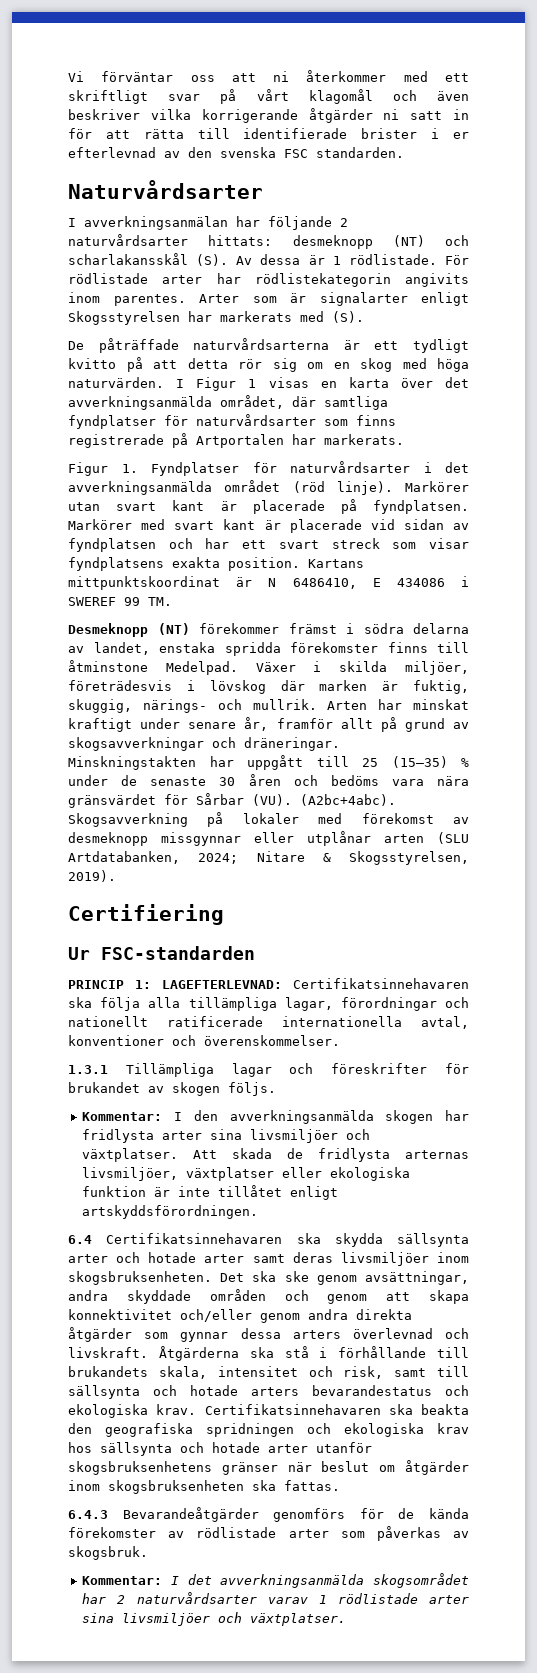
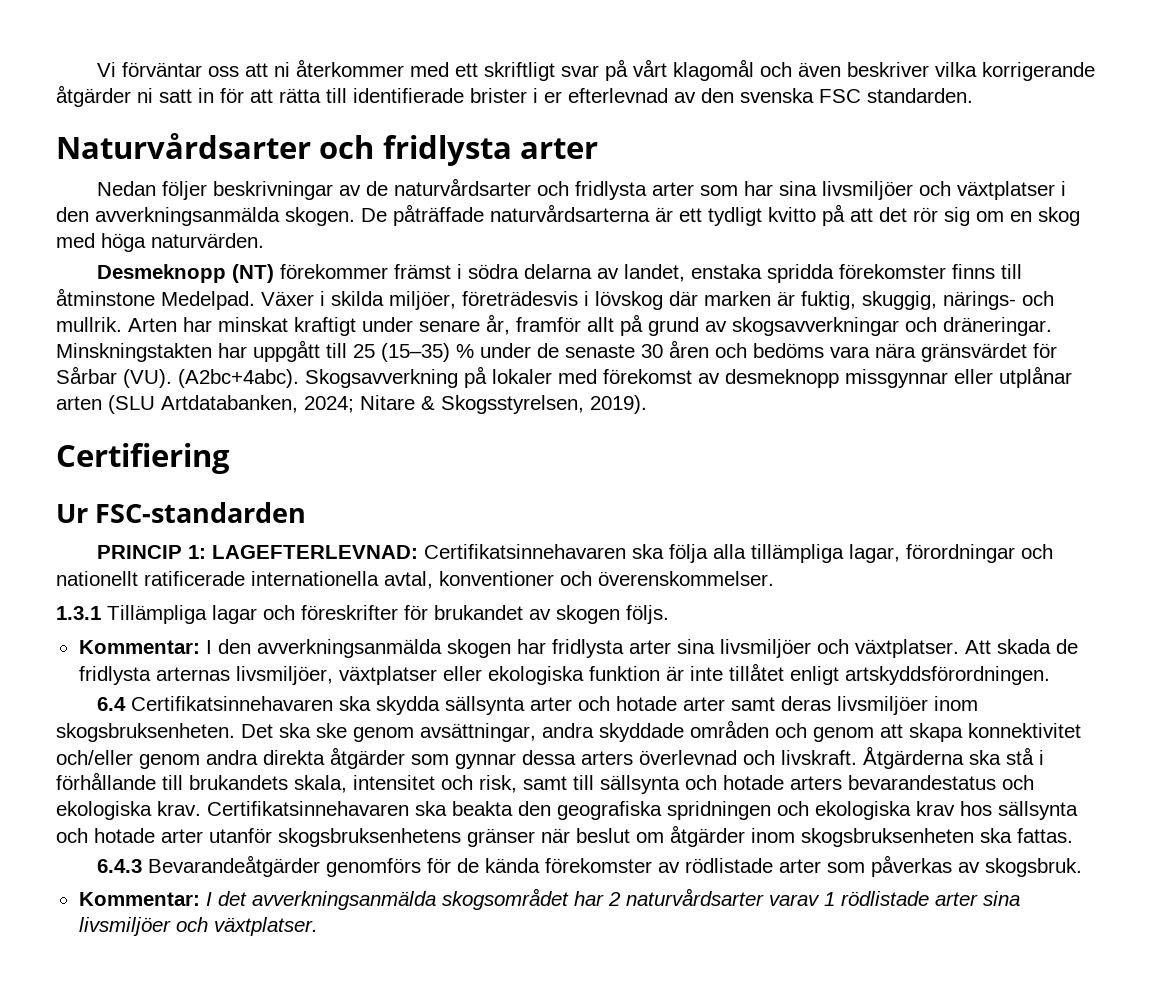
[68,216,348,230] [68,234,469,249] [68,253,470,266] [68,273,469,287] [68,292,469,306] [68,311,364,325] // I avverkningsanmälan har följande 2 naturvårdsarter hittats: desmeknopp (NT) och scharlakansskål (S). Av dessa är 1 rödlistade. För rödlistade arter har rödlistekategorin angivits inom parentes. Arter som är signalarter enligt Skogsstyrelsen har markerats med (S). // -> [319,135,599,166] [96,178,1066,200] [56,207,355,226] och fridlysta arter // Nedan följer beskrivningar av de naturvårdsarter och fridlysta arter som har sina livsmiljöer och växtplatser i den avverkningsanmälda skogen.
[187,358,228,369] detta -> [879,207,907,222] det
[176,377,469,391] [68,395,388,410] [68,414,396,429] [68,433,404,448] [68,461,469,476] [68,480,469,495] [68,499,469,514] [68,519,469,533] [68,538,470,552] [68,557,364,571] [68,576,470,590] [68,597,172,606] I Figur 1 visas en karta över det avverkningsanmälda området, där samtliga fyndplatser för naturvårdsarter som finns registrerade på Artportalen har markerats. // Figur 1. Fyndplatser för naturvårdsarter i det avverkningsanmälda området (röd linje). Markörer utan svart kant är placerade på fyndplatsen. Markörer med svart kant är placerade vid sidan av fyndplatsen och har ett svart streck som visar fyndplatsens exakta position. Kartans mittpunktskoordinat är N 6486410, E 434086 i SWEREF 99 TM. -> (264, 240) none

